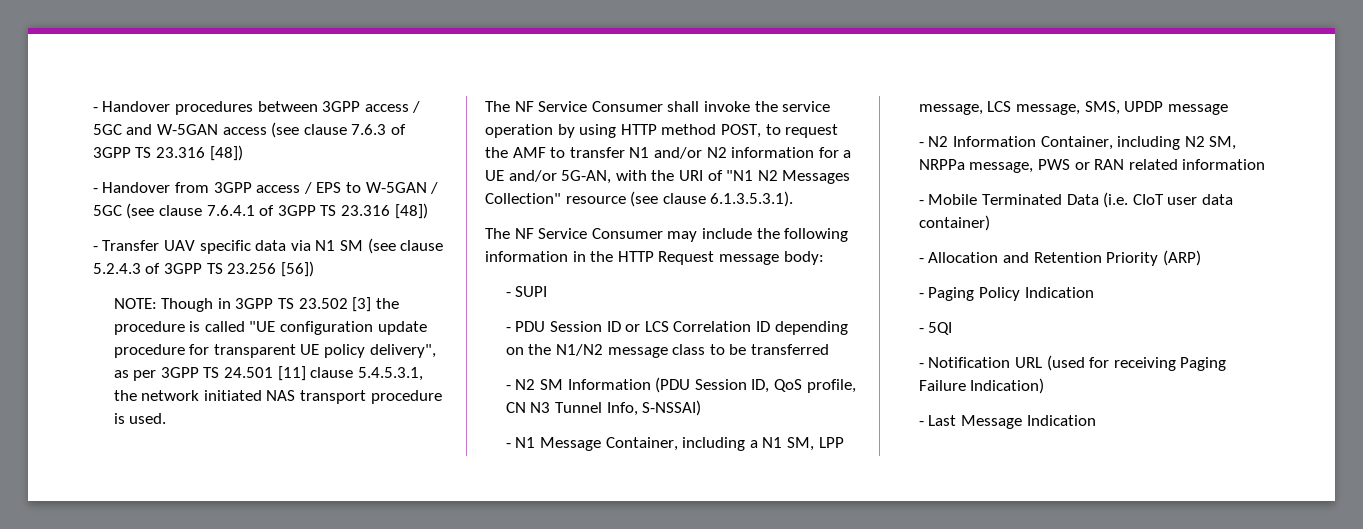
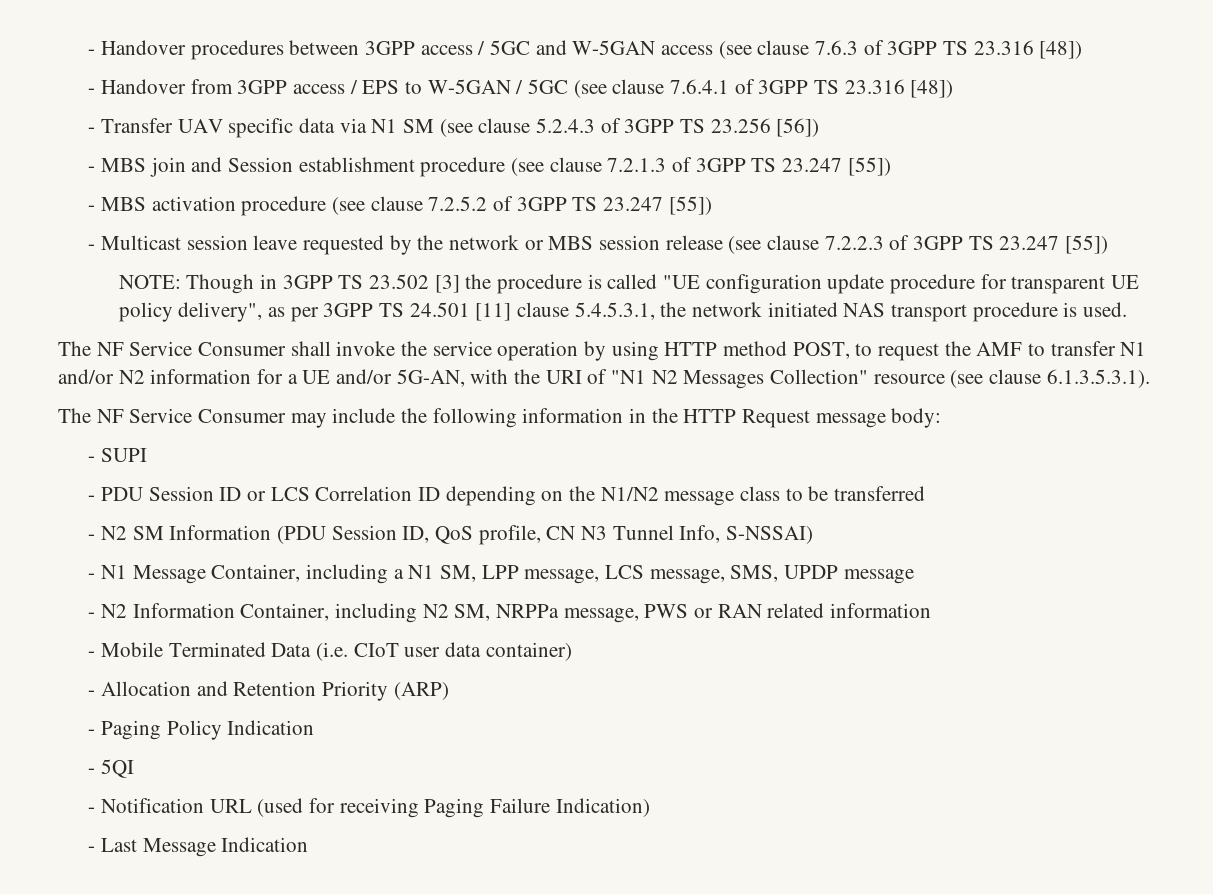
(314, 269) none -> [88,157,891,177] [88,196,712,216] [88,235,1109,255] // - MBS join and Session establishment procedure (see clause 7.2.1.3 of 3GPP TS 23.247 [55]) // - MBS activation procedure (see clause 7.2.5.2 of 3GPP TS 23.247 [55]) // - Multicast session leave requested by the network or MBS session release (see clause 7.2.2.3 of 3GPP TS 23.247 [55])

